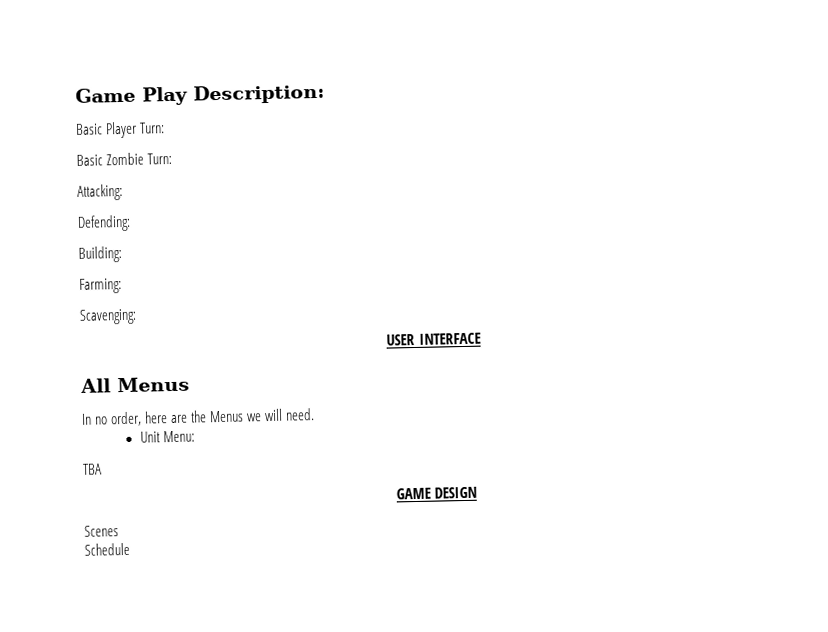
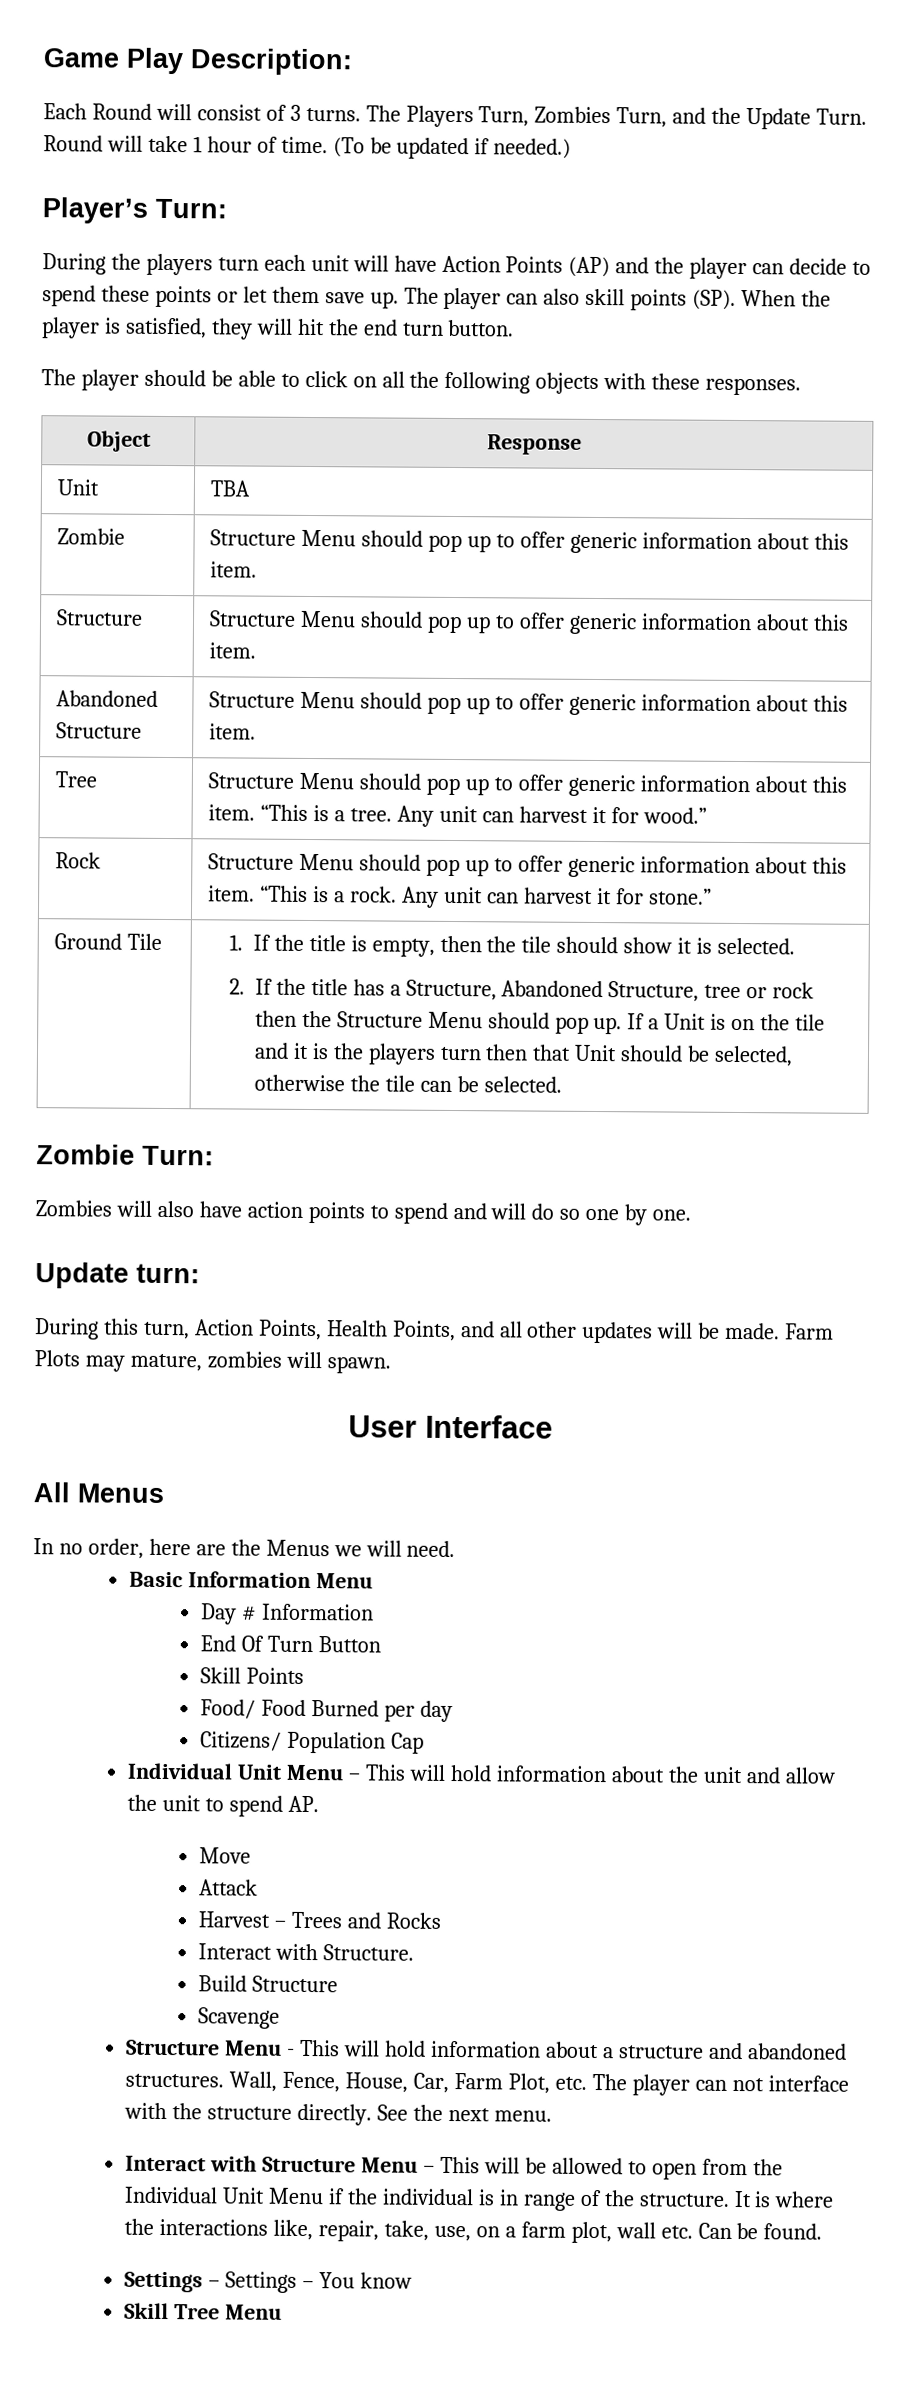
[75,121,166,139] [76,152,173,166] [77,183,123,201] [77,214,131,232] [78,246,122,263] [79,278,122,294] [79,308,137,325] [386,332,481,346] Basic Player Turn: // Basic Zombie Turn: // Attacking: // Defending: // Building: // Farming: // Scavenging: // USER INTERFACE -> [43,103,868,130] [43,135,572,160] [42,197,227,224] [42,253,872,280] [42,285,832,311] [41,317,515,340] [41,369,802,396] [86,430,151,452] [486,434,582,455] [57,479,100,496] [210,480,251,497] [57,528,126,545] [210,529,849,554] [210,561,258,578] [56,609,144,626] [209,610,849,635] [209,642,257,659] [56,690,159,707] [56,722,143,739] [209,691,848,716] [209,723,257,740] [55,771,98,788] [208,772,847,797] [208,804,707,827] [55,852,102,869] [208,853,847,878] [208,885,712,908] [54,933,163,950] [228,934,796,957] [228,978,815,1002] [254,1010,826,1035] [253,1042,794,1067] [253,1074,562,1093] [36,1144,214,1166] [35,1200,692,1226] [35,1262,200,1289] [34,1318,835,1344] [34,1350,391,1374] [348,1414,553,1439] Each Round will consist of 3 turns. The Players Turn, Zombies Turn, and the Update Turn. Round will take 1 hour of time. (To be updated if needed.) // Player’s Turn: // During the players turn each unit will have Action Points (AP) and the player can decide to spend these points or let them save up. The player can also skill points (SP). When the player is satisfied, they will hit the end turn button. // The player should be able to click on all the following objects with these responses. // Object | Response // Unit | TBA // Zombie | Structure Menu should pop up to offer generic information about this item. // Structure | Structure Menu should pop up to offer generic information about this item. // Abandoned Structure | Structure Menu should pop up to offer generic information about this item. // Tree | Structure Menu should pop up to offer generic information about this item. “This is a tree. Any unit can harvest it for wood.” // Rock | Structure Menu should pop up to offer generic information about this item. “This is a rock. Any unit can harvest it for stone.” // Ground Tile | 1. If the title is empty, then the tile should show it is selected. // 2. If the title has a Structure, Abandoned Structure, tree or rock then the Structure Menu should pop up. If a Unit is on the tile and it is the players turn then that Unit should be selected, otherwise the tile can be selected. // Zombie Turn: // Zombies will also have action points to spend and will do so one by one. // Update turn: // During this turn, Action Points, Health Points, and all other updates will be made. Farm Plots may mature, zombies will spawn. // User Interface
[139,430,195,443] [82,463,102,475] [395,486,478,500] [84,525,119,537] [84,542,130,556] Unit Menu: // TBA // GAME DESIGN // Scenes // Schedule -> [129,1571,374,1589] [201,1603,375,1625] [200,1635,382,1653] [200,1667,305,1684] [200,1699,453,1723] [200,1731,425,1754] [127,1762,836,1784] [127,1794,319,1817] [199,1847,252,1864] [199,1879,259,1896] [198,1911,441,1929] [198,1943,415,1961] [198,1975,339,1993] [198,2007,281,2029] [125,2039,847,2060] [125,2071,849,2096] [124,2102,552,2126] [125,2155,783,2180] [124,2186,835,2211] [124,2218,823,2244] [124,2271,412,2293] [124,2302,283,2320] Basic Information Menu // Day # Information // End Of Turn Button // Skill Points // Food/ Food Burned per day // Citizens/ Population Cap // Individual Unit Menu – This will hold information about the unit and allow the unit to spend AP. // Move // Attack // Harvest – Trees and Rocks // Interact with Structure. // Build Structure // Scavenge // Structure Menu - This will hold information about a structure and abandoned structures. Wall, Fence, House, Car, Farm Plot, etc. The player can not interface with the structure directly. See the next menu. // Interact with Structure Menu – This will be allowed to open from the Individual Unit Menu if the individual is in range of the structure. It is where the interactions like, repair, take, use, on a farm plot, wall etc. Can be found. // Settings – Settings – You know // Skill Tree Menu

